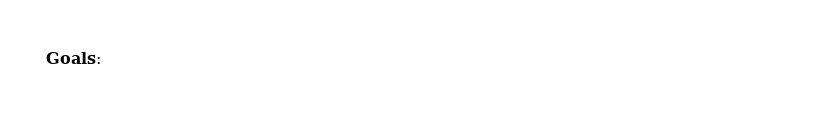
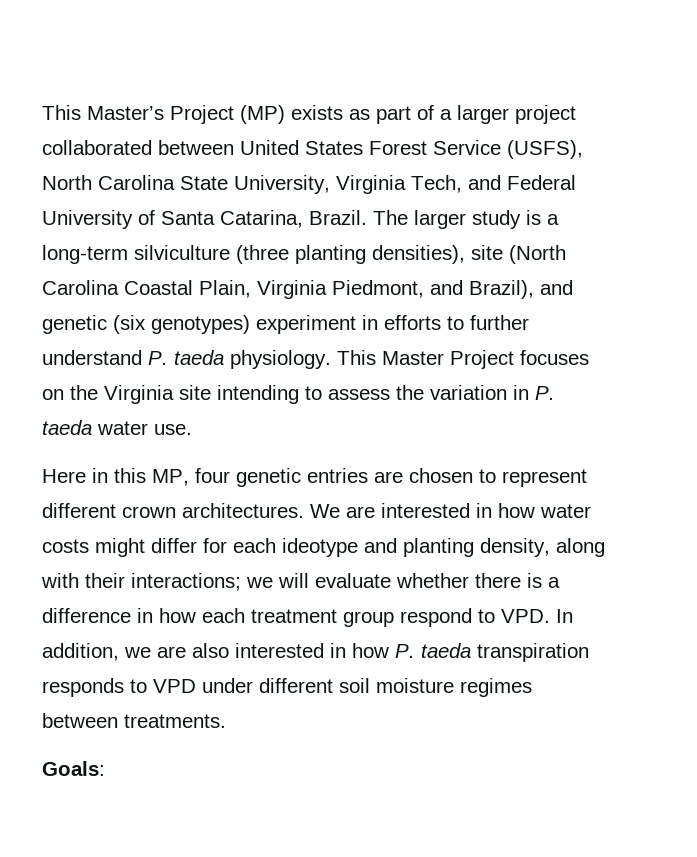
(46, 58) none -> [42,105,576,124] [42,140,583,159] [42,175,576,194] [42,210,559,229] [42,245,566,264] [42,280,573,299] [42,315,529,334] [42,350,589,369] [42,385,555,404] [42,420,192,435] [42,468,587,487] [42,503,591,518] [42,538,605,557] [41,573,560,591] [42,608,573,627] [42,643,589,662] [42,678,532,697] [42,713,226,728] This Master’s Project (MP) exists as part of a larger project collaborated between United States Forest Service (USFS), North Carolina State University, Virginia Tech, and Federal University of Santa Catarina, Brazil. The larger study is a long-term silviculture (three planting densities), site (North Carolina Coastal Plain, Virginia Piedmont, and Brazil), and genetic (six genotypes) experiment in efforts to further understand P. taeda physiology. This Master Project focuses on the Virginia site intending to assess the variation in P. taeda water use. // Here in this MP, four genetic entries are chosen to represent different crown architectures. We are interested in how water costs might differ for each ideotype and planting density, along with their interactions; we will evaluate whether there is a difference in how each treatment group respond to VPD. In addition, we are also interested in how P. taeda transpiration responds to VPD under different soil moisture regimes between treatments. //

